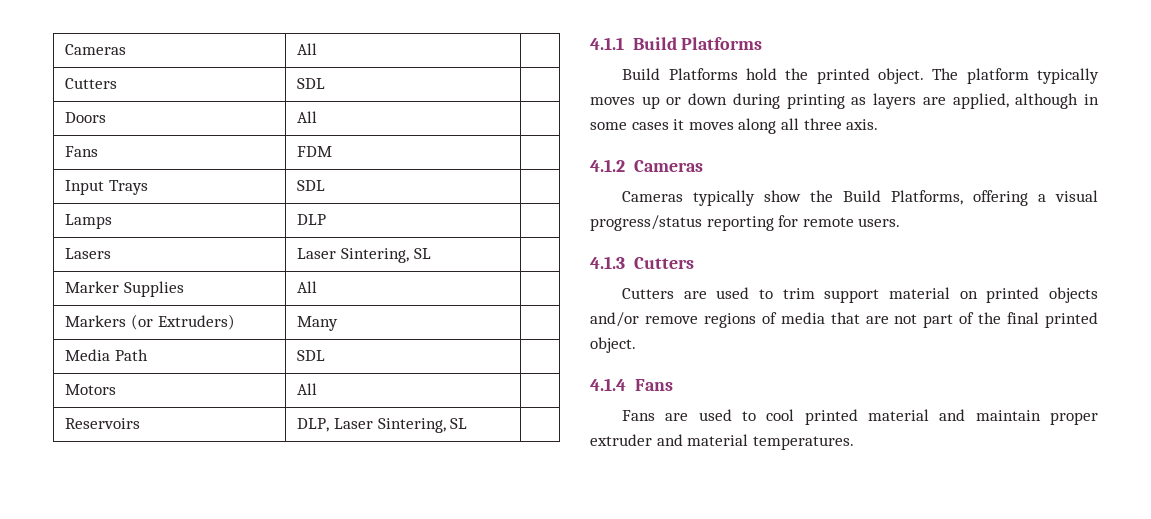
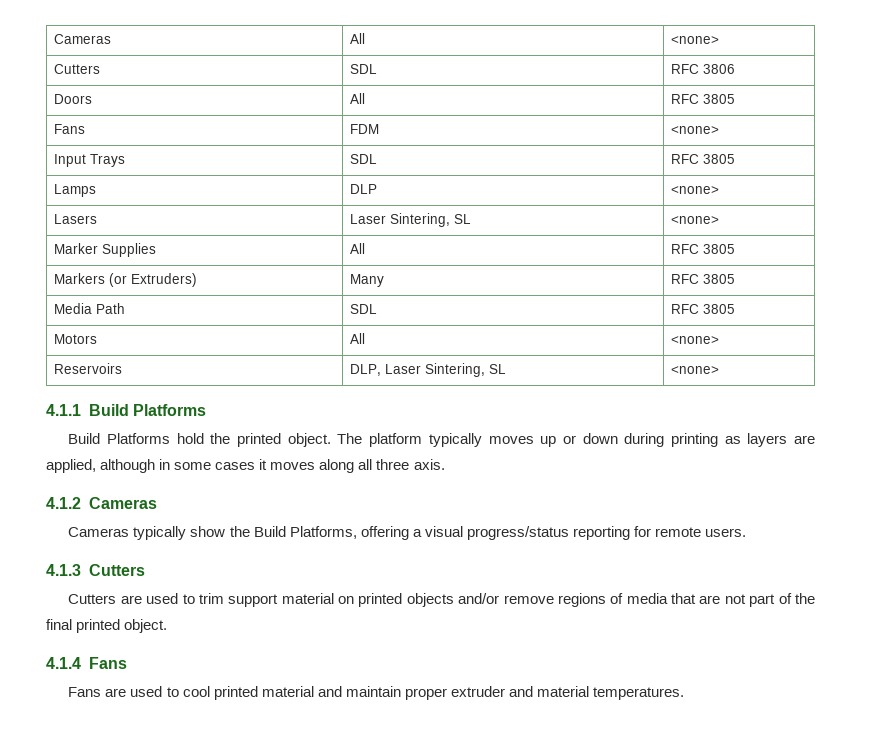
(318, 49) none -> [671,36,720,44] <none>
(326, 83) none -> [671,64,736,74] RFC 3806
(318, 117) none -> [671,94,736,104] RFC 3805
(333, 151) none -> [671,126,720,134] <none>
(326, 185) none -> [671,154,736,164] RFC 3805
(327, 219) none -> [671,186,720,194] <none>
(431, 253) none -> [671,216,720,224] <none>
(318, 287) none -> [671,244,736,254] RFC 3805
(339, 323) none -> [671,274,736,284] RFC 3805
(326, 355) none -> [671,304,736,314] RFC 3805
(318, 389) none -> [671,336,720,344] <none>
(468, 423) none -> [671,366,720,374] <none>

